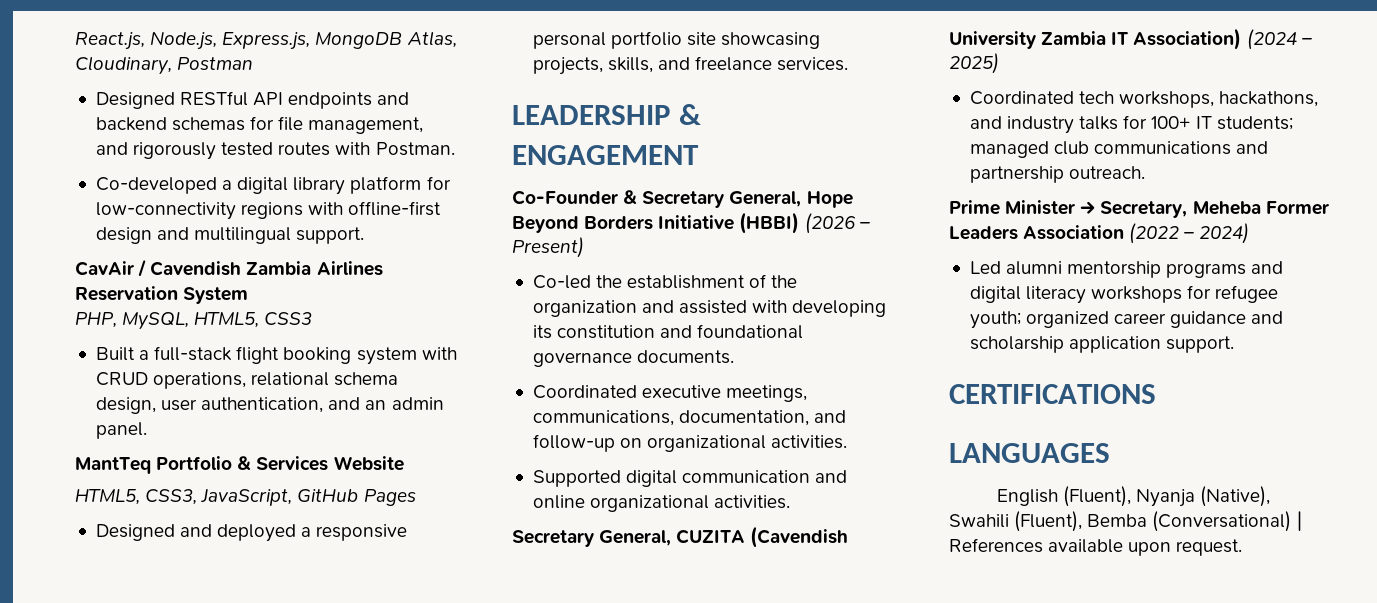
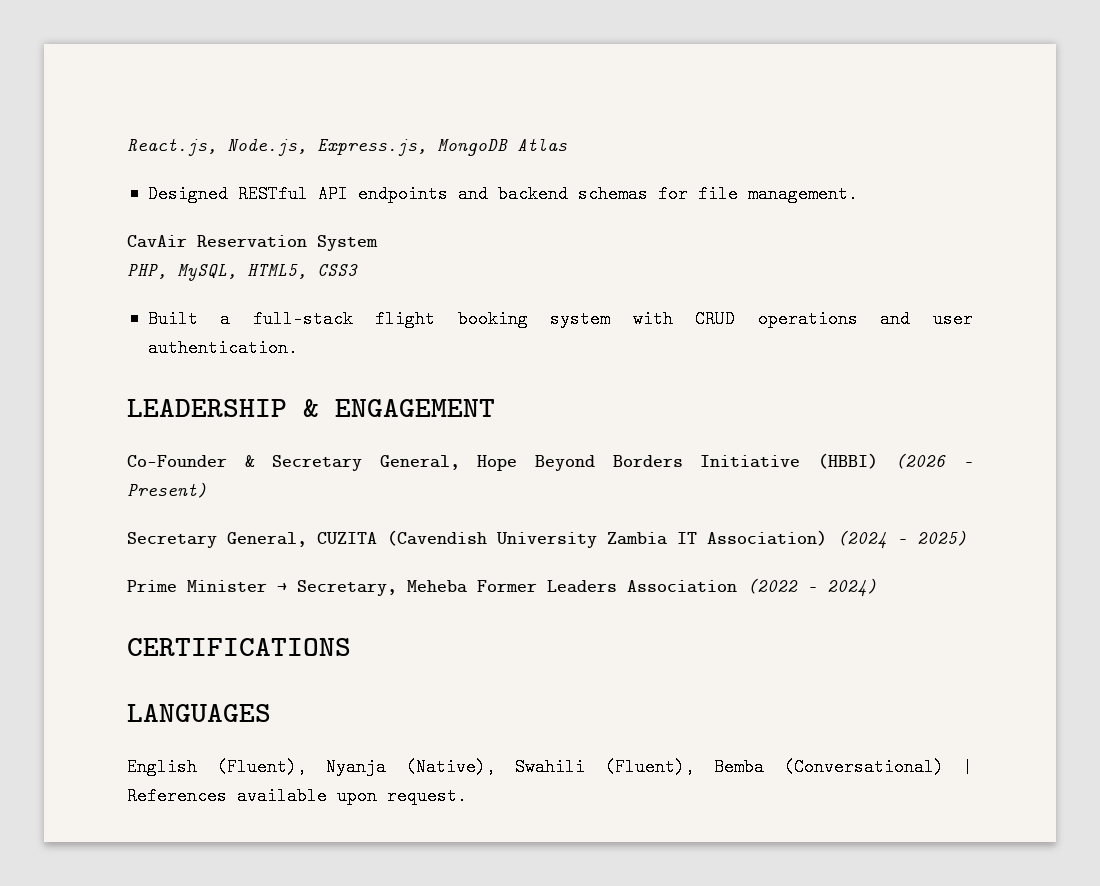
[406,31,457,48] [75,56,254,75] Atlas, Cloudinary, Postman -> [517,138,567,151] Atlas
[308,117,424,134] [95,142,455,160] [95,176,451,195] [95,201,442,220] [95,227,365,244] [75,259,383,277] management, and rigorously tested routes with Postman. // Co-developed a digital library platform for low-connectivity regions with offline-first design and multilingual support. // CavAir / Cavendish Zambia Airlines -> [747,185,858,203] [127,235,187,248] management. // CavAir
[153,372,399,389] [95,397,444,414] [95,422,147,439] [75,456,404,474] [75,489,416,506] [95,524,408,542] [532,31,821,49] [532,56,849,75] operations, relational schema design, user authentication, and an admin panel. // MantTeq Portfolio & Services Website // HTML5, CSS3, JavaScript, GitHub Pages // Designed and deployed a responsive personal portfolio site showcasing projects, skills, and freelance services. -> [757,310,973,328] [147,339,298,357] operations and user authentication.
[532,274,798,289] [532,300,887,317] [532,324,804,339] [532,350,735,367] [532,385,808,402] [532,410,847,426] [532,434,848,452] [532,470,848,487] [532,495,791,512] // Co-led the establishment of the organization and assisted with developing its constitution and foundational governance documents. // Coordinated executive meetings, communications, documentation, and follow-up on organizational activities. // Supported digital communication and online organizational activities. -> (207, 490) none
[969,91,1319,108] [969,115,1293,134] [969,141,1269,158] [969,166,1146,183] // Coordinated tech workshops, hackathons, and industry talks for 100+ IT students; managed club communications and partnership outreach. -> (967, 538) none
[969,261,1284,278] [969,285,1279,304] [969,311,1284,329] [969,336,1235,353] // Led alumni mentorship programs and digital literacy workshops for refugee youth; organized career guidance and scholarship application support. -> (877, 587) none

